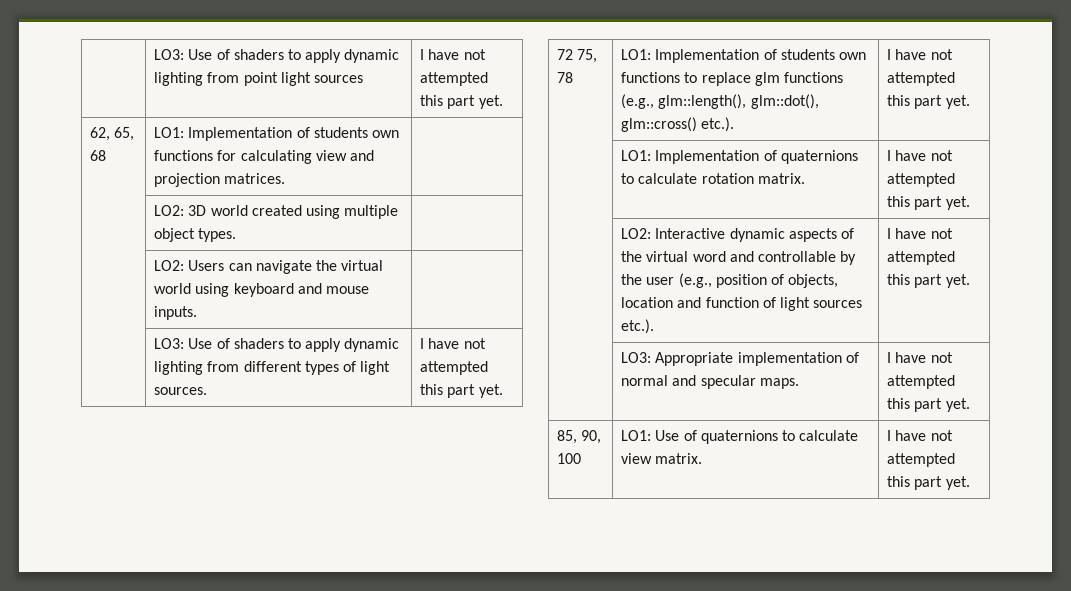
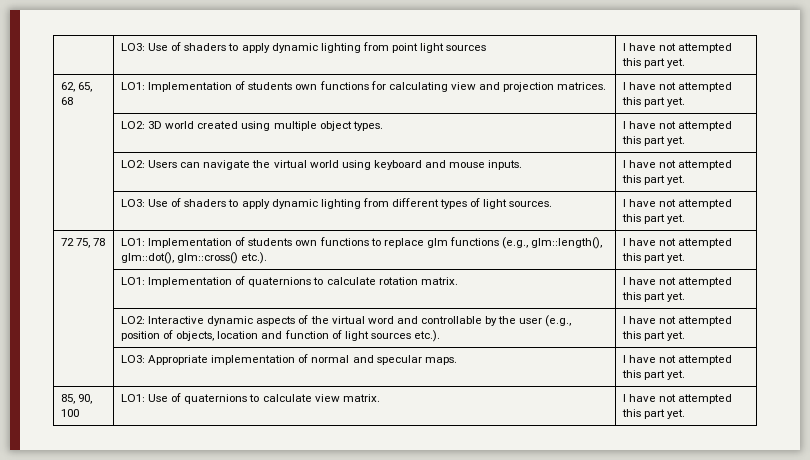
(286, 178) none -> [622,82,733,92] [621,97,686,107] I have not attempted this part yet.
(237, 235) none -> [622,121,733,131] [621,136,686,146] I have not attempted this part yet.
(198, 313) none -> [622,160,733,170] [621,175,686,185] I have not attempted this part yet.

